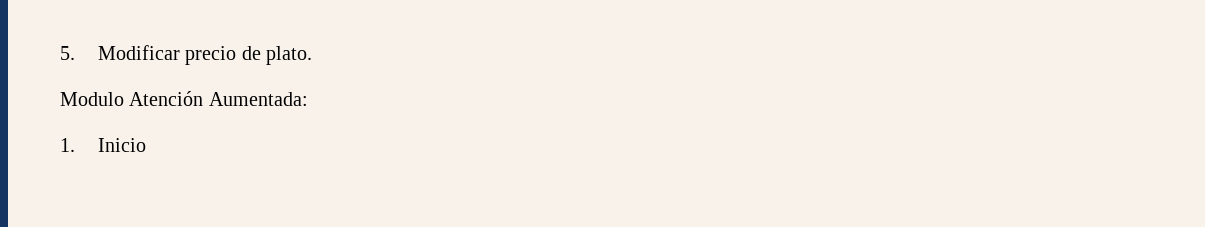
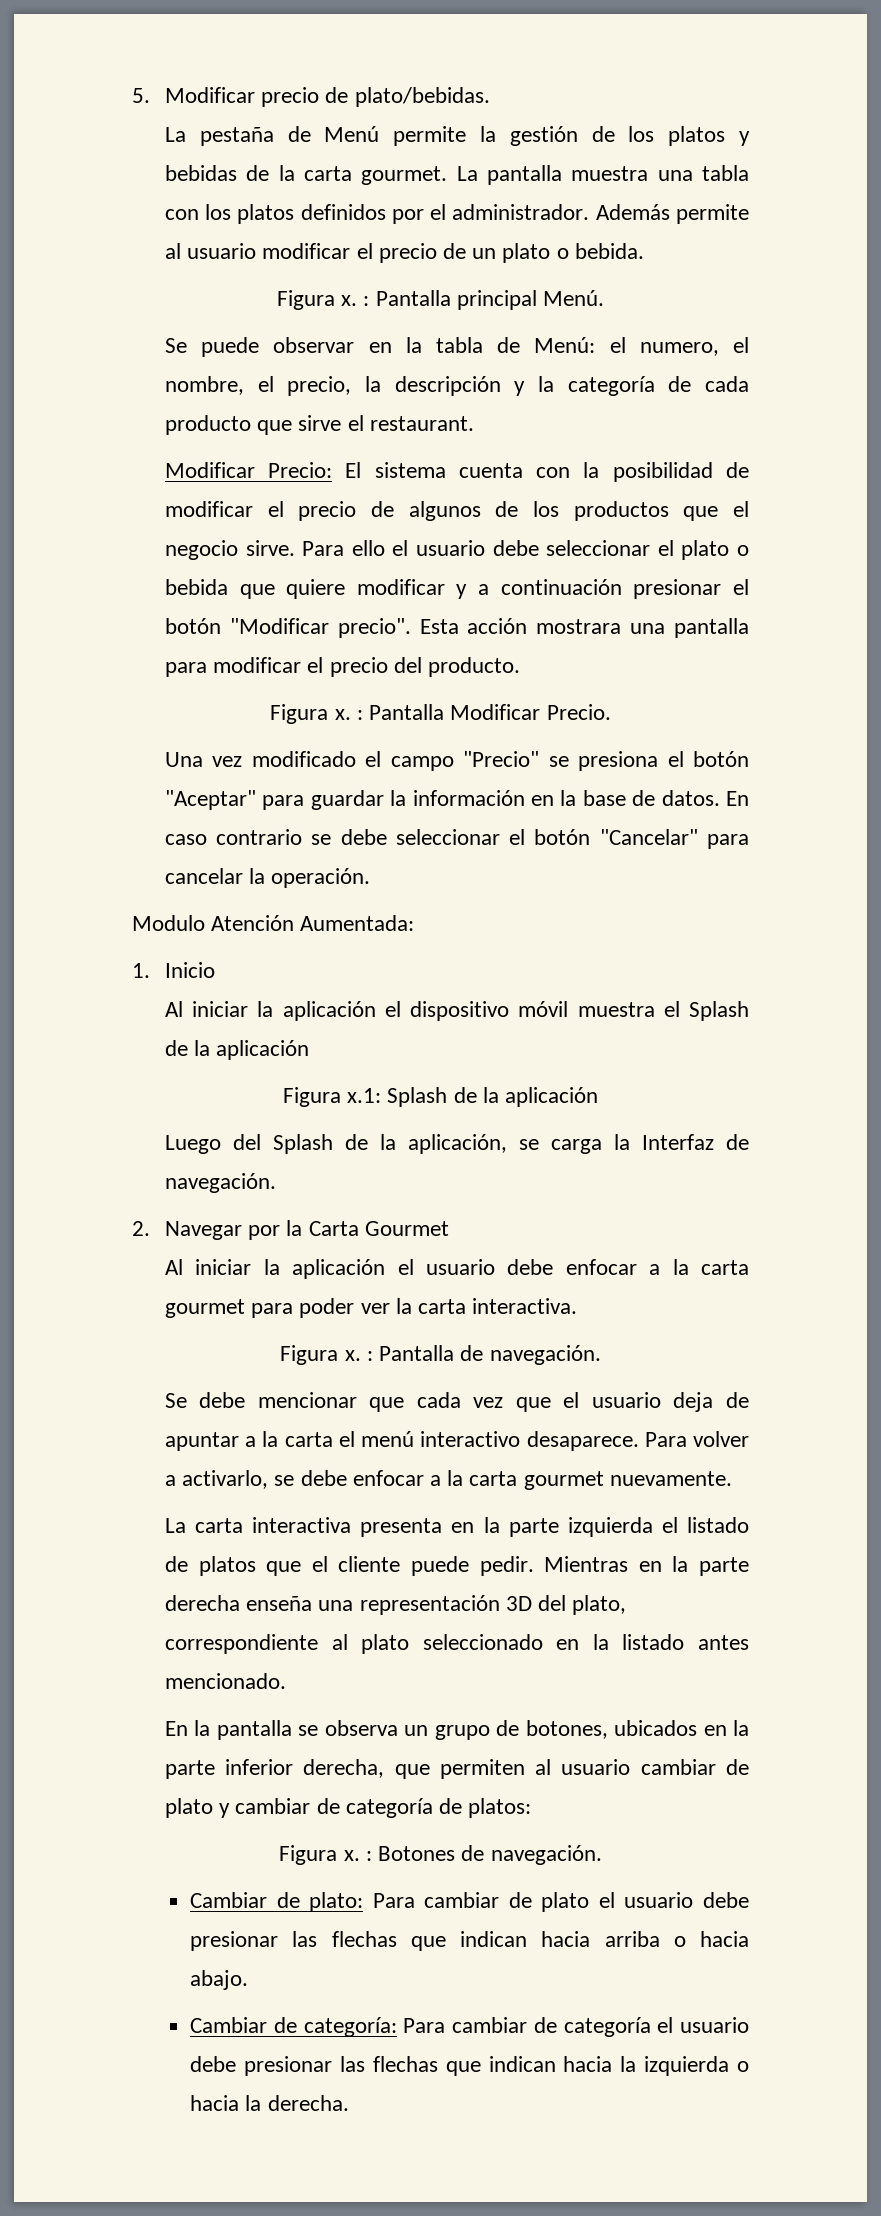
[266,46,313,65] plato. -> [354,87,490,107] [164,126,750,146] [164,165,750,185] [164,204,749,224] [164,243,644,263] [276,290,605,310] [164,337,749,357] [164,376,750,396] [164,415,474,435] [164,462,749,482] [164,501,750,521] [164,540,749,560] [164,579,749,599] [164,618,749,638] [164,657,520,677] [270,704,611,724] [164,751,749,771] [164,790,749,810] [164,829,749,849] [164,868,371,888] plato/bebidas. // La pestaña de Menú permite la gestión de los platos y bebidas de la carta gourmet. La pantalla muestra una tabla con los platos definidos por el administrador. Además permite al usuario modificar el precio de un plato o bebida. // Figura x. : Pantalla principal Menú. // Se puede observar en la tabla de Menú: el numero, el nombre, el precio, la descripción y la categoría de cada producto que sirve el restaurant. // Modificar Precio: El sistema cuenta con la posibilidad de modificar el precio de algunos de los productos que el negocio sirve. Para ello el usuario debe seleccionar el plato o bebida que quiere modificar y a continuación presionar el botón "Modificar precio". Esta acción mostrara una pantalla para modificar el precio del producto. // Figura x. : Pantalla Modificar Precio. // Una vez modificado el campo "Precio" se presiona el botón "Aceptar" para guardar la información en la base de datos. En caso contrario se debe seleccionar el botón "Cancelar" para cancelar la operación.
(147, 145) none -> [164,1001,749,1021] [164,1040,310,1060] [282,1087,599,1107] [164,1134,750,1154] [164,1173,276,1193] [132,1220,449,1240] [164,1259,749,1279] [164,1298,578,1318] [280,1345,601,1365] [164,1392,750,1412] [164,1431,750,1451] [164,1470,732,1490] [164,1517,749,1537] [164,1556,749,1576] [164,1595,627,1615] [164,1634,749,1654] [164,1673,286,1689] [164,1720,749,1740] [164,1759,749,1779] [164,1798,532,1818] [279,1845,602,1865] [190,1892,749,1912] [190,1931,750,1951] [190,1970,249,1990] [190,2017,749,2037] [190,2056,749,2076] [190,2095,349,2111] // Al iniciar la aplicación el dispositivo móvil muestra el Splash de la aplicación // Figura x.1: Splash de la aplicación // Luego del Splash de la aplicación, se carga la Interfaz de navegación. // 2. Navegar por la Carta Gourmet // Al iniciar la aplicación el usuario debe enfocar a la carta gourmet para poder ver la carta interactiva. // Figura x. : Pantalla de navegación. // Se debe mencionar que cada vez que el usuario deja de apuntar a la carta el menú interactivo desaparece. Para volver a activarlo, se debe enfocar a la carta gourmet nuevamente. // La carta interactiva presenta en la parte izquierda el listado de platos que el cliente puede pedir. Mientras en la parte derecha enseña una representación 3D del plato, correspondiente al plato seleccionado en la listado antes mencionado. // En la pantalla se observa un grupo de botones, ubicados en la parte inferior derecha, que permiten al usuario cambiar de plato y cambiar de categoría de platos: // Figura x. : Botones de navegación. // Cambiar de plato: Para cambiar de plato el usuario debe presionar las flechas que indican hacia arriba o hacia abajo. // Cambiar de categoría: Para cambiar de categoría el usuario debe presionar las flechas que indican hacia la izquierda o hacia la derecha.

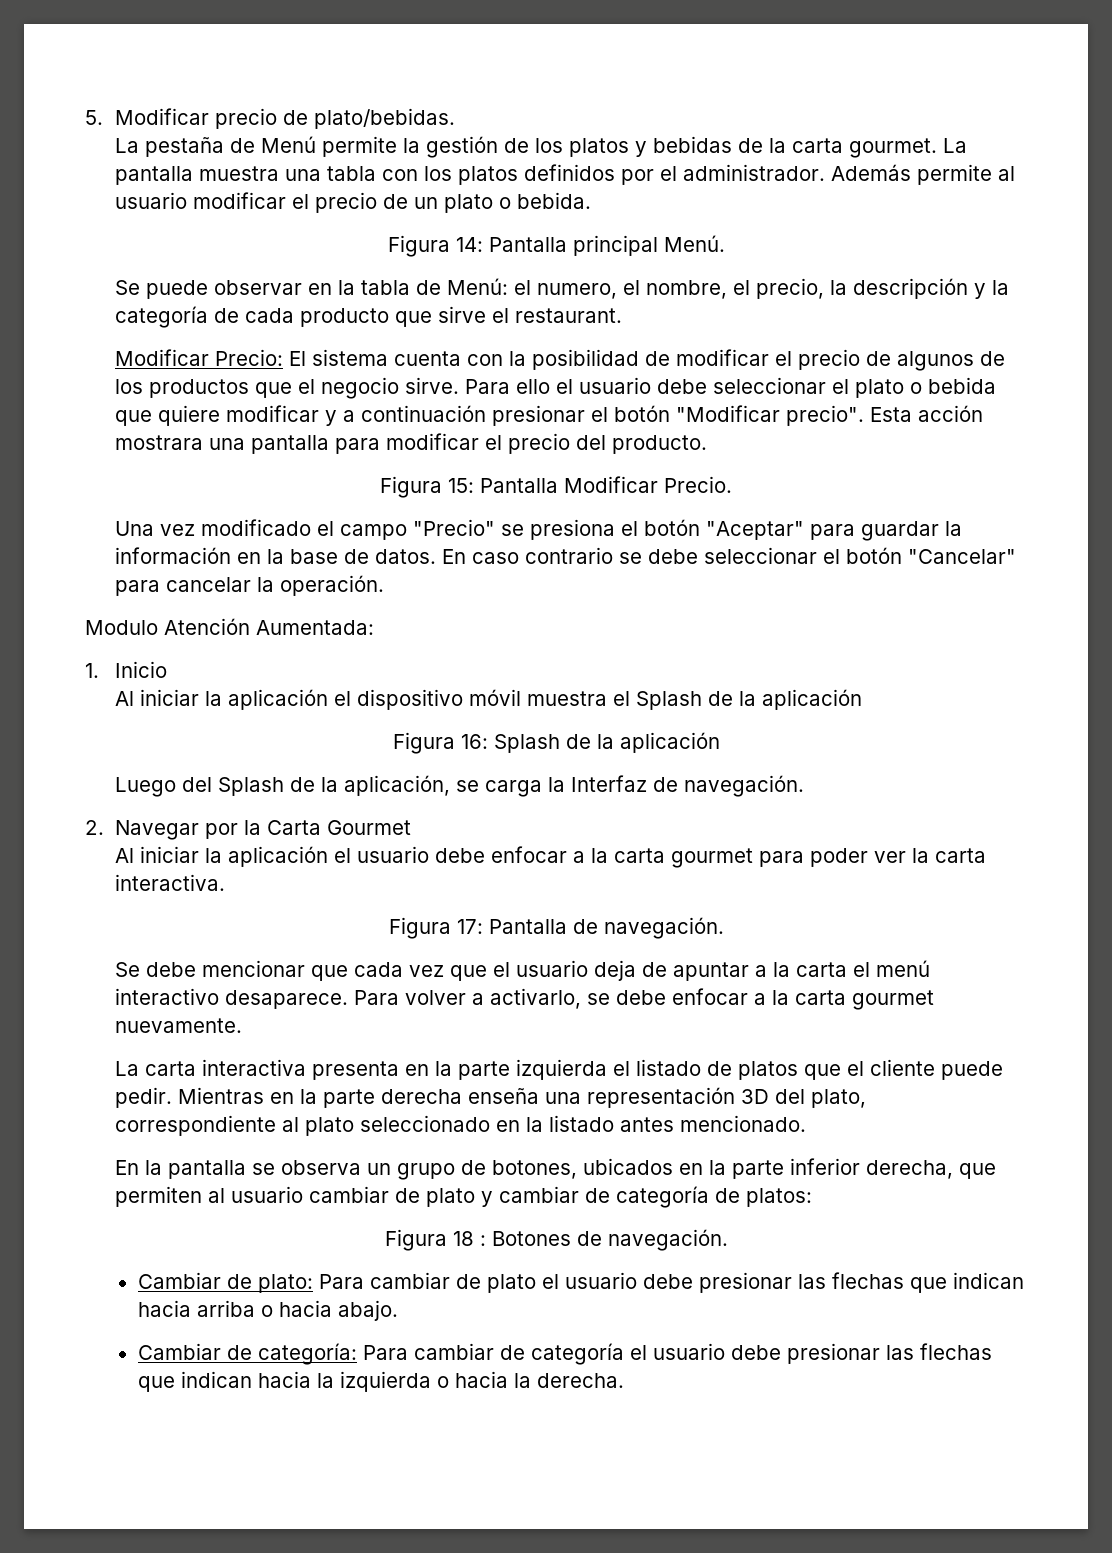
[341,295,370,306] x. : -> [455,237,483,252] 14:
[334,709,363,720] x. : -> [448,478,474,493] 15:
[347,1088,382,1103] x.1: -> [460,734,488,749] 16:
[344,1350,373,1361] x. : -> [456,919,483,934] 17:
[343,1850,360,1861] x. -> [452,1231,474,1246] 18

